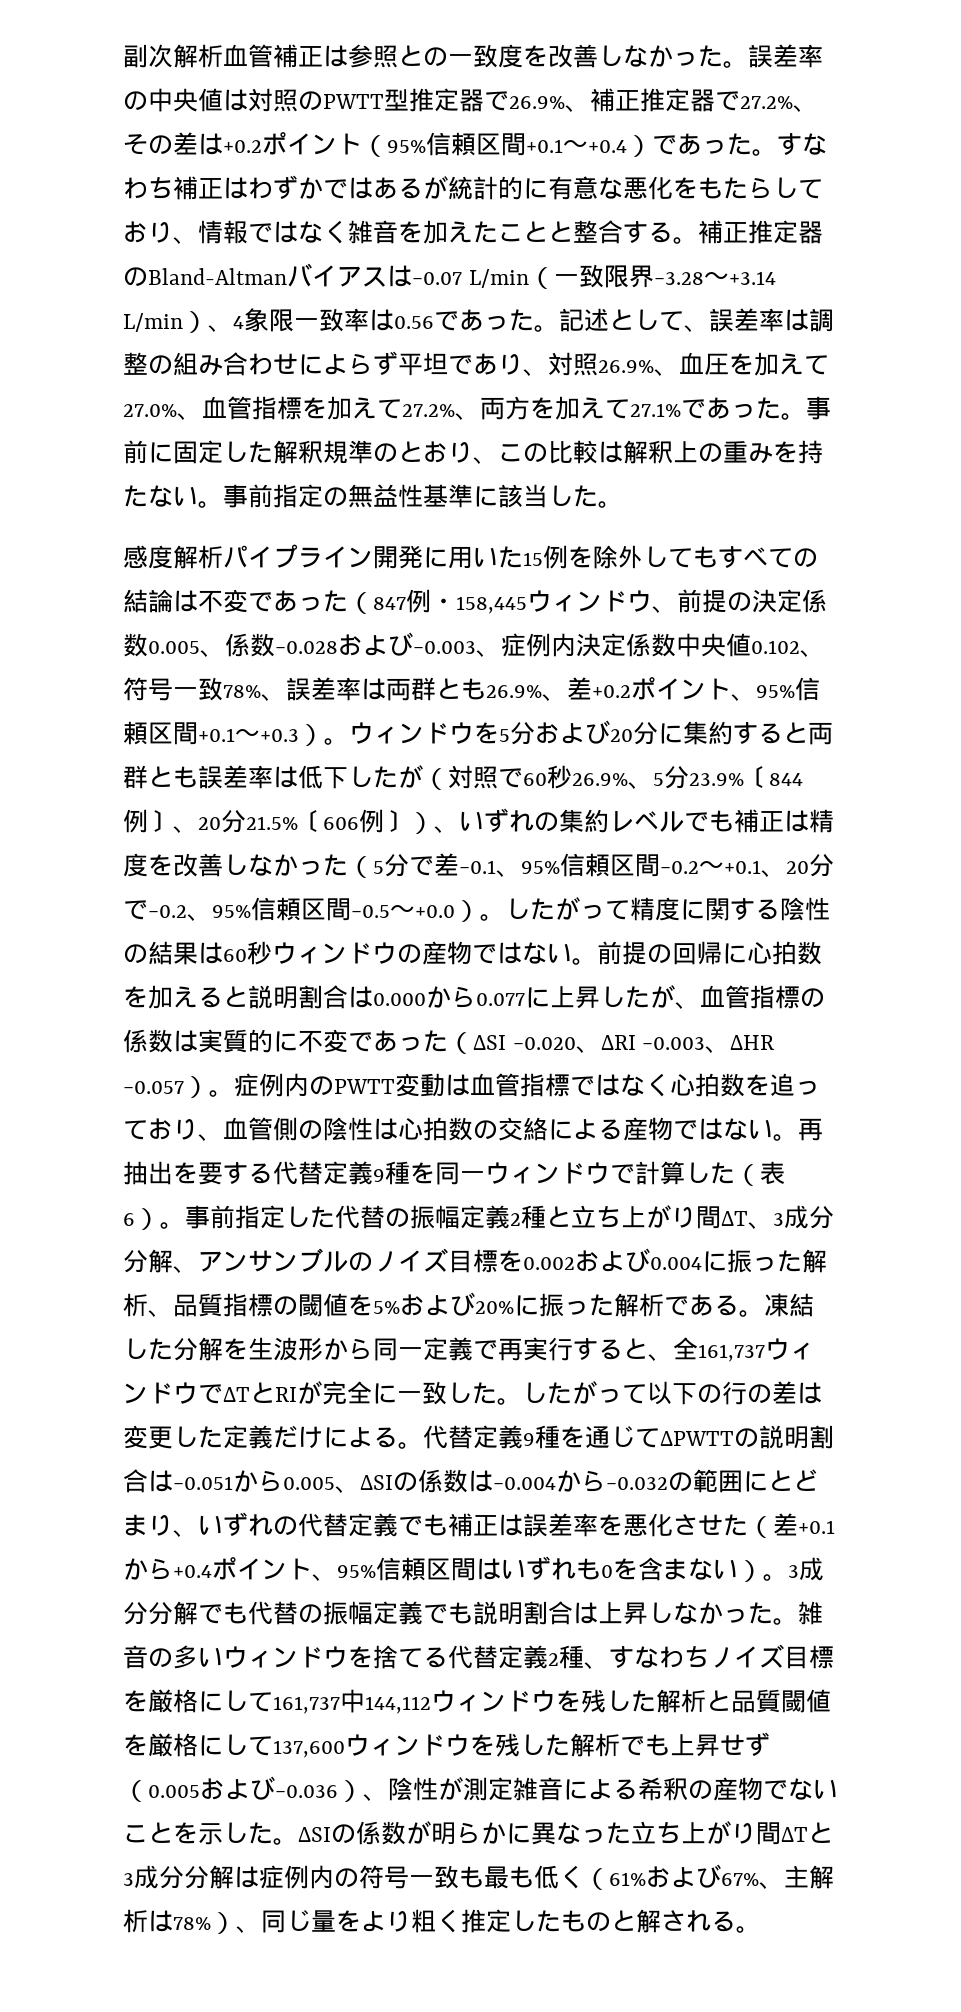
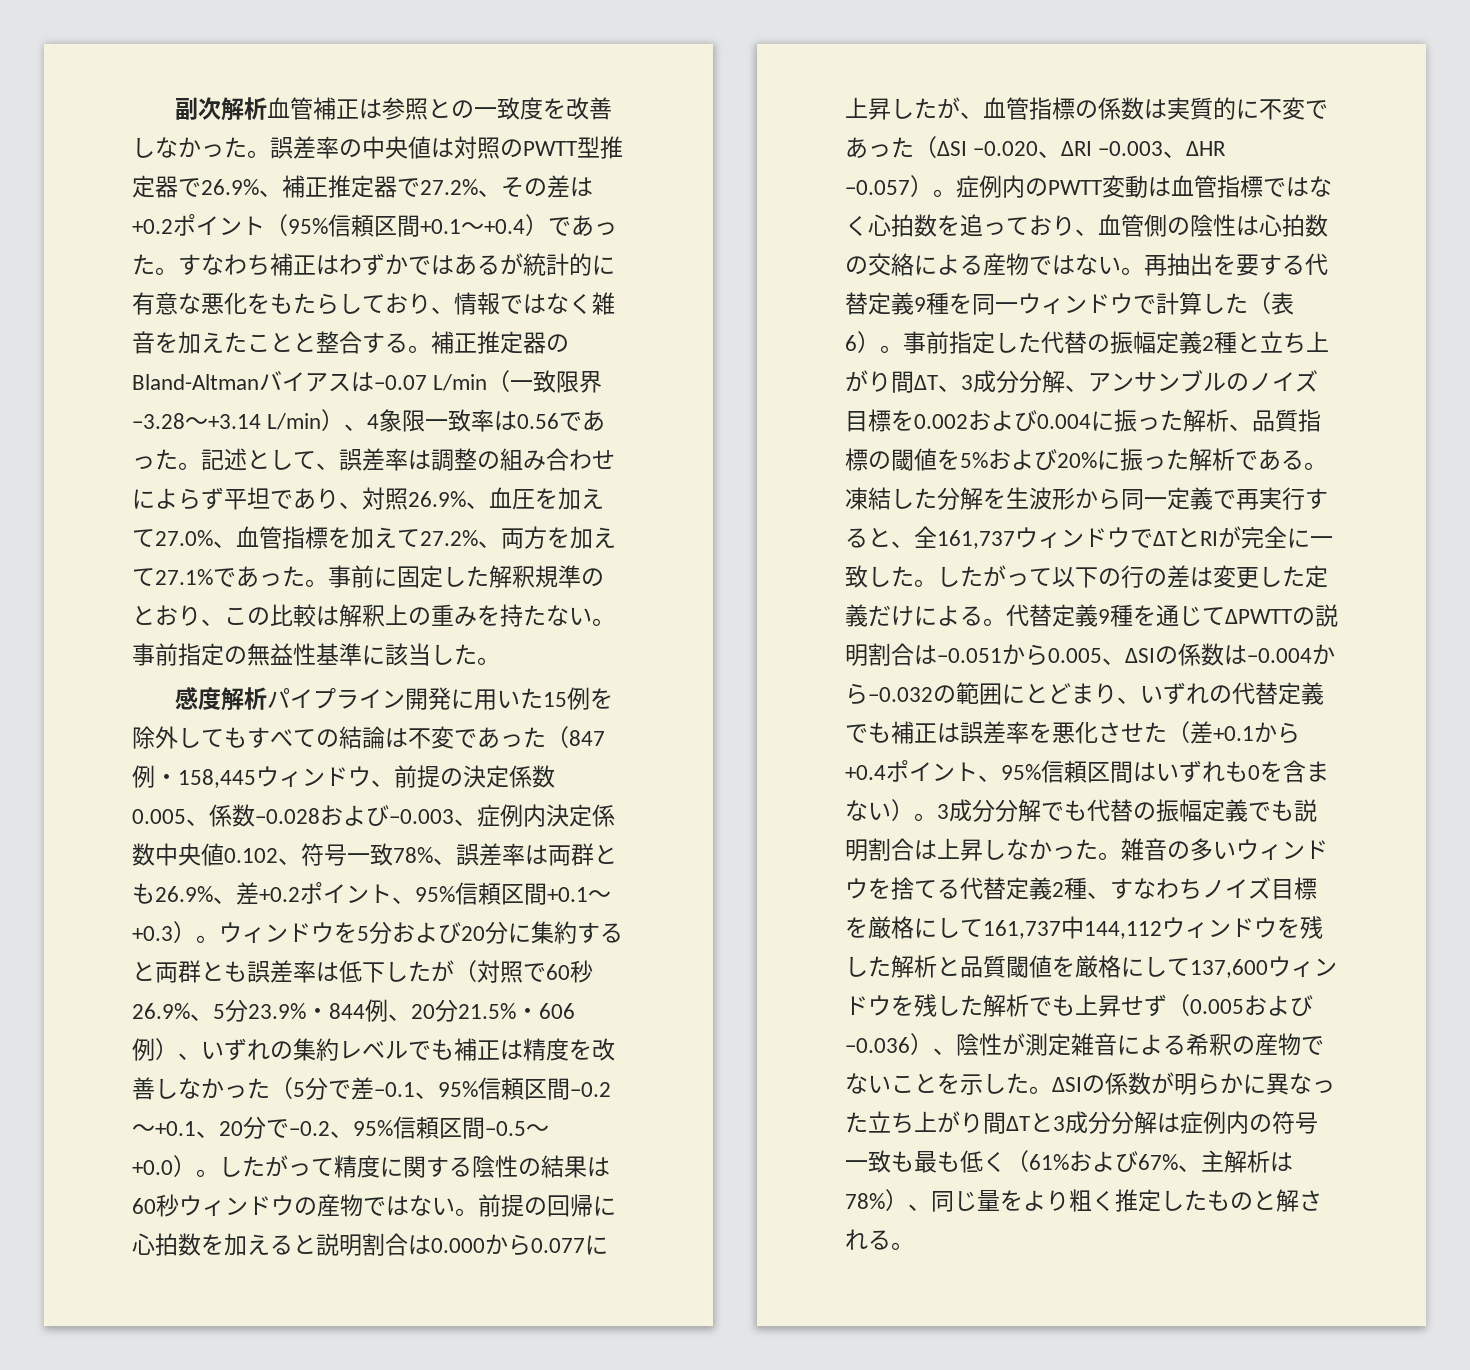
[744,766,803,788] [123,809,173,833] 〔844例〕 -> [306,999,388,1022] ・844例
[298,809,409,833] 〔606例〕 -> [516,1003,575,1019] [132,1038,155,1061] ・606例

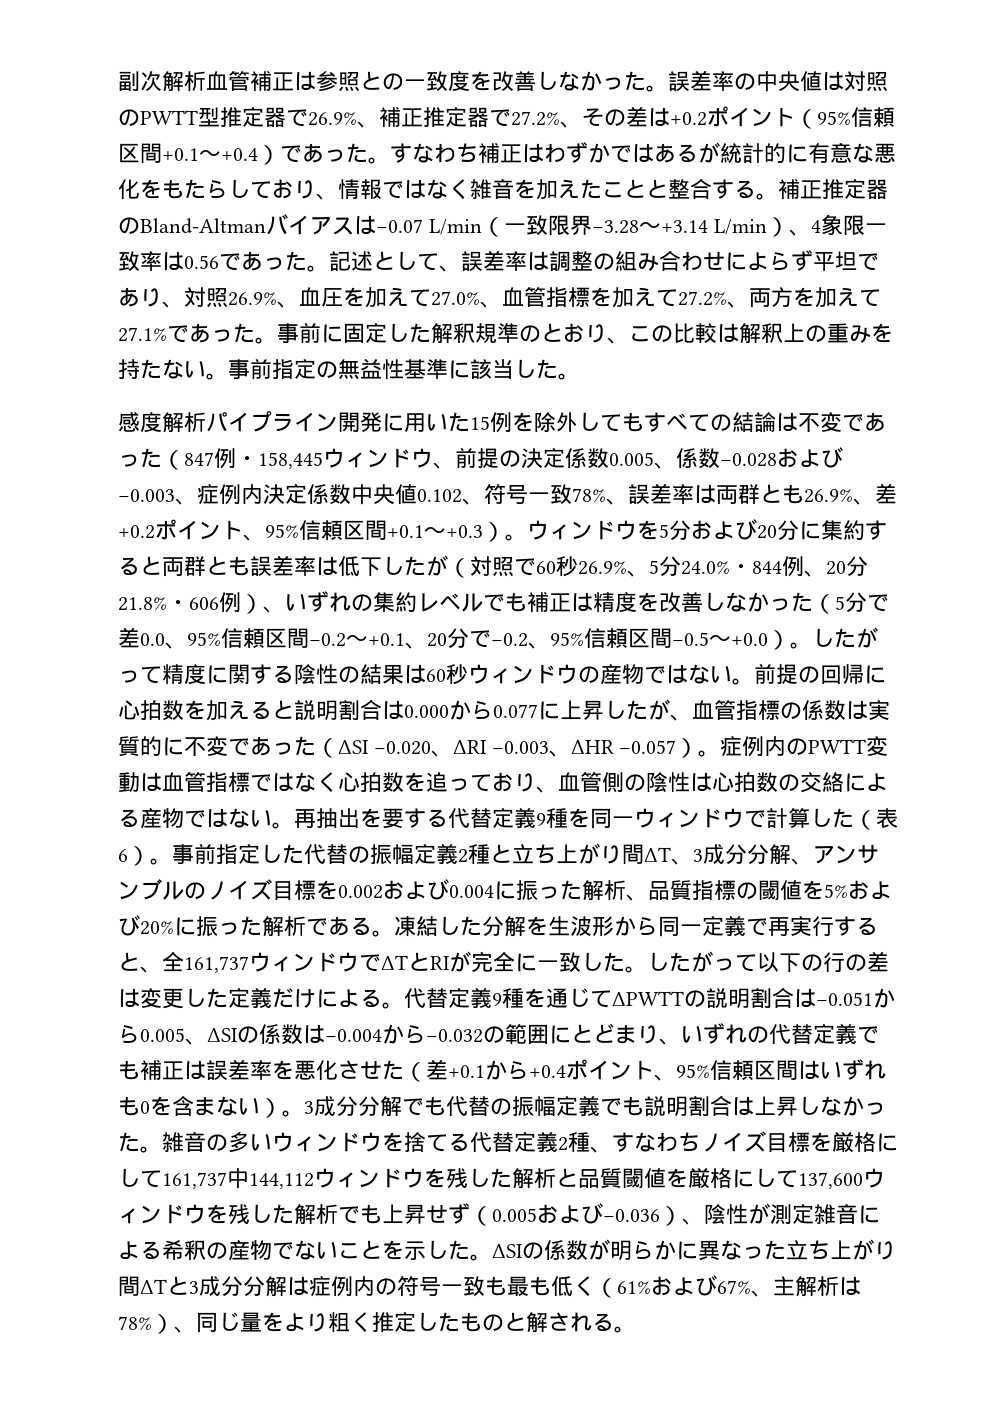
[248,1003,306,1019] 23.9% -> [681,561,730,575] 24.0%
[458,1003,516,1019] 21.5% -> [118,597,167,611] 21.8%
[374,1082,415,1097] −0.1 -> [140,633,165,646] 0.0

